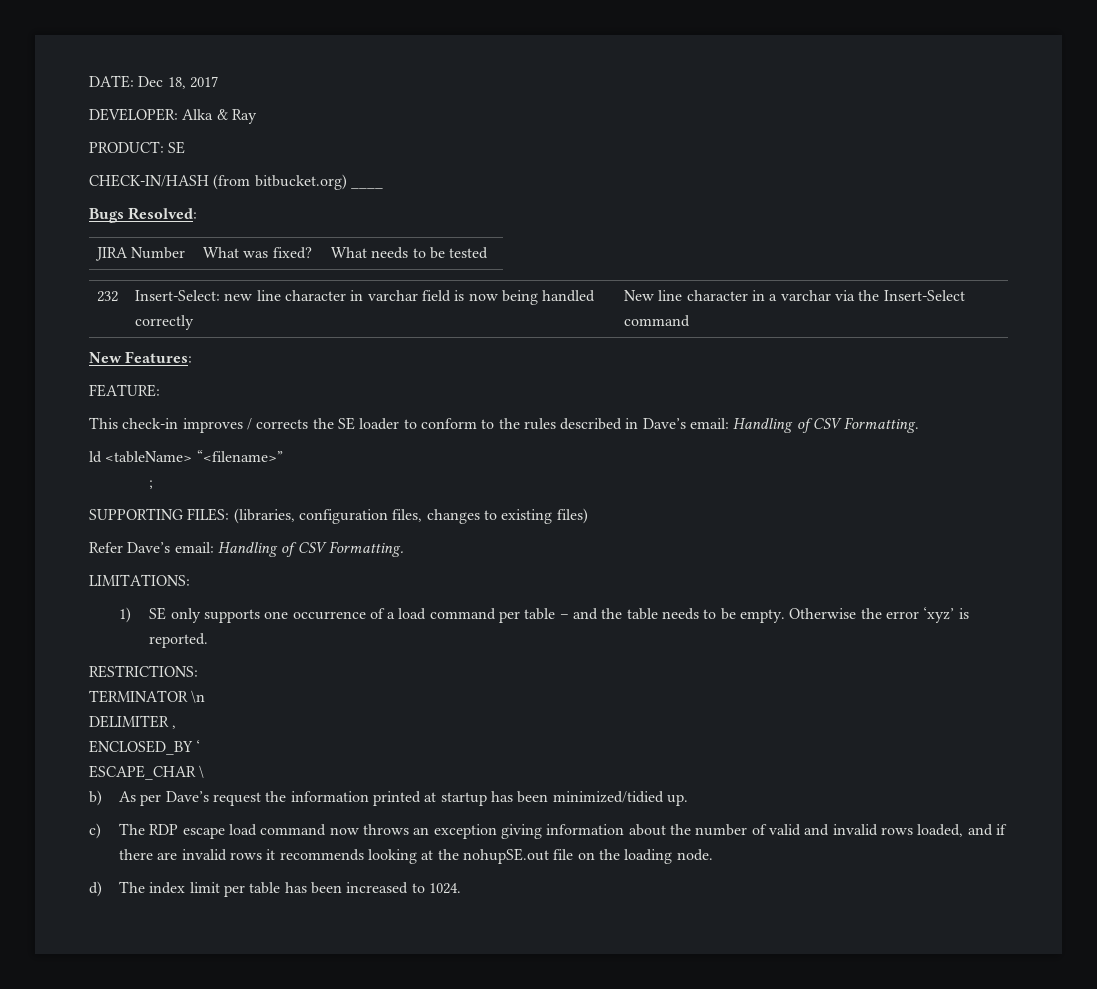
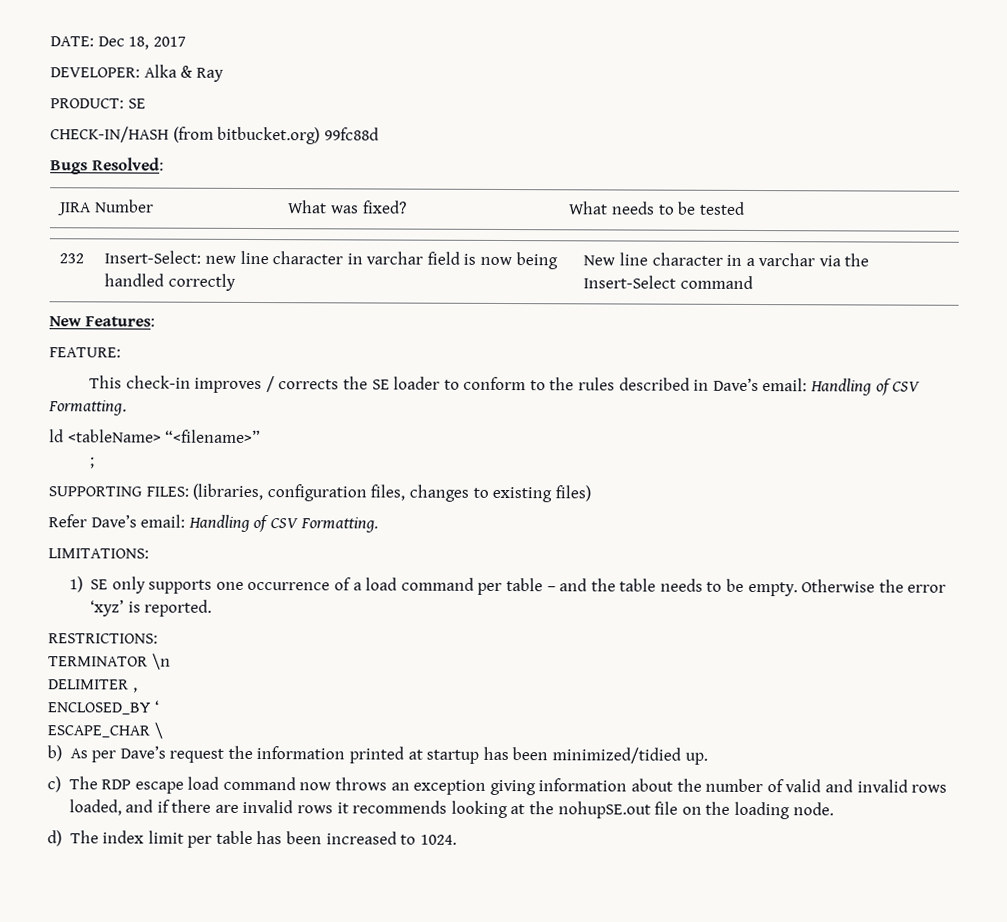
[350,186,383,189] ____ -> [323,127,379,141] 99fc88d

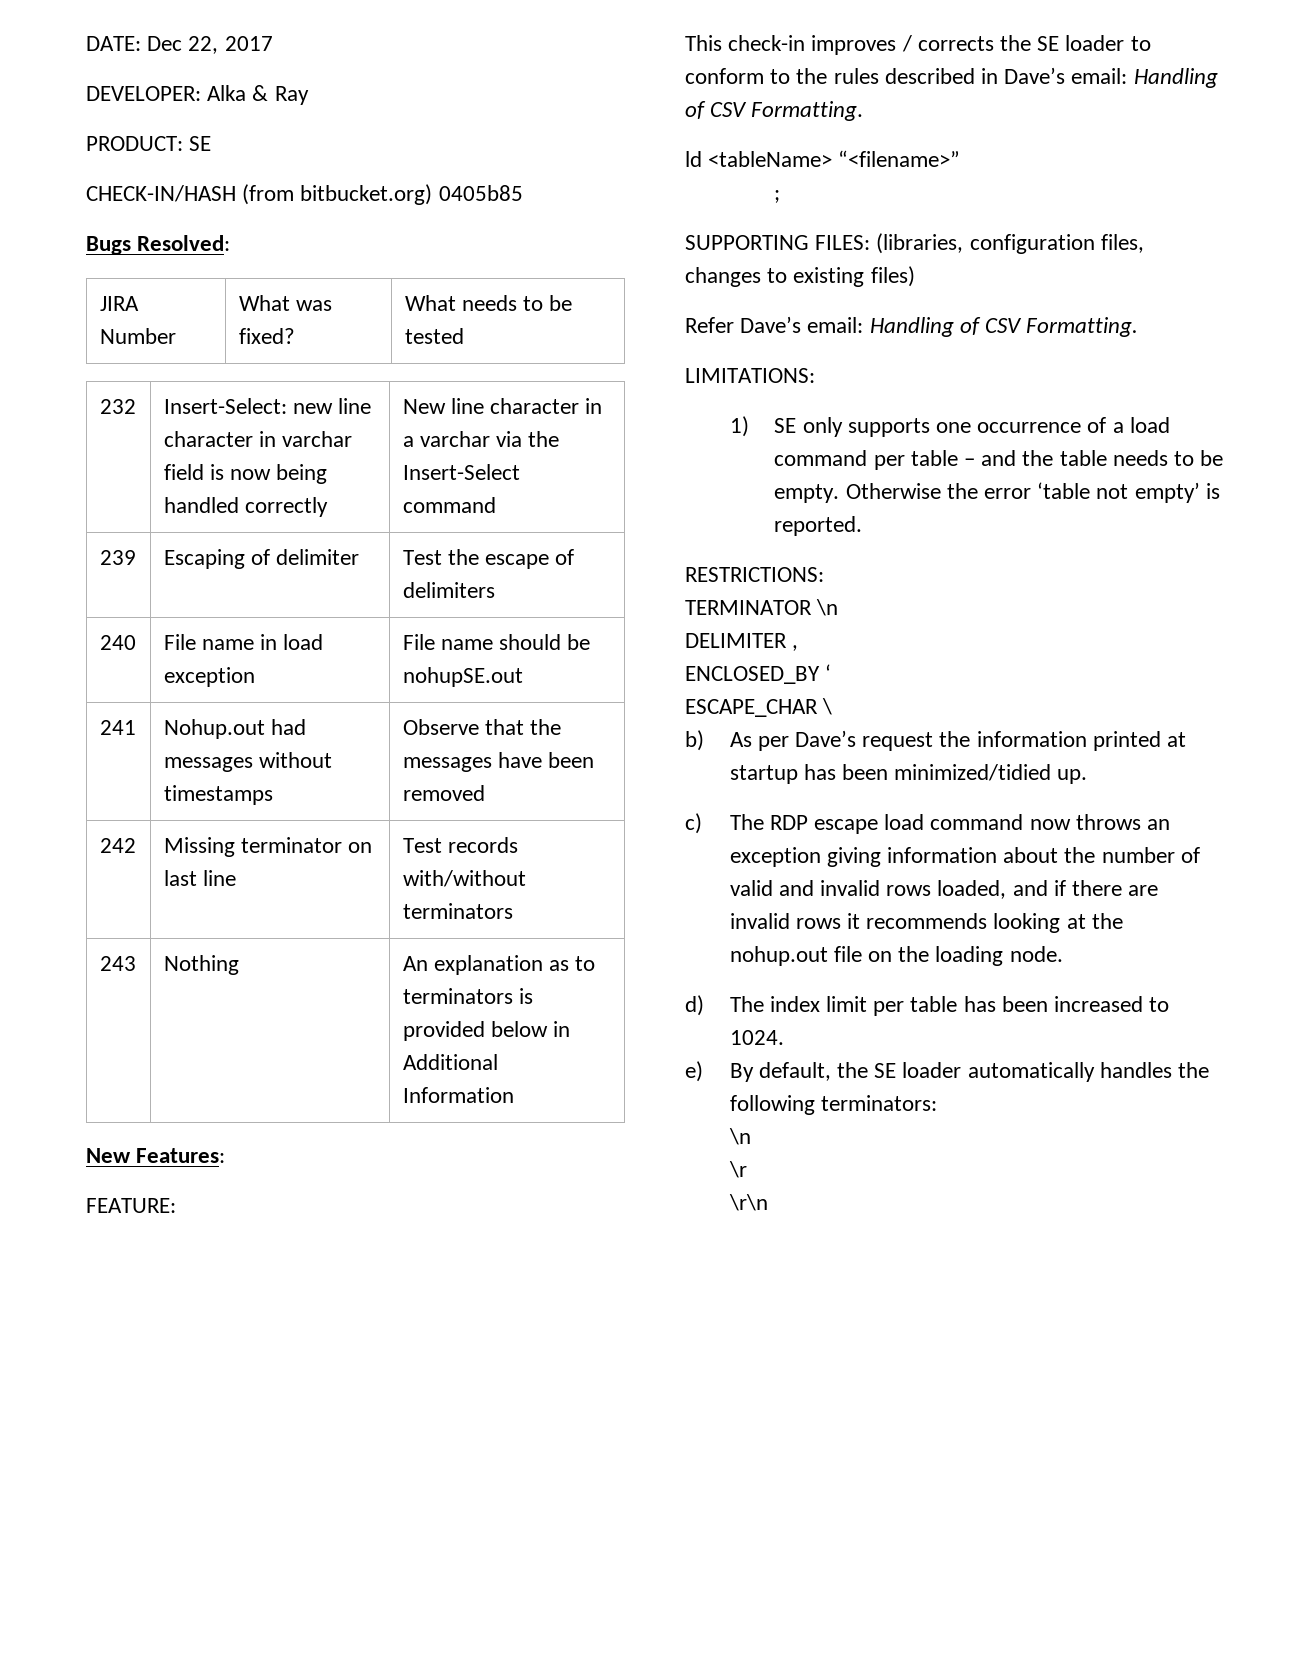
[128,36,150,50] 18, -> [188,36,219,54] 22,
[323,127,379,141] 99fc88d -> [438,185,523,201] 0405b85
(753, 282) none -> [99,550,136,565] [163,549,360,569] [402,549,575,569] [402,582,495,598] [99,635,136,650] [163,634,324,650] [163,667,255,687] [402,634,591,650] [402,667,523,687] [99,720,136,735] [163,719,306,739] [163,752,332,772] [163,785,273,805] [402,719,562,735] [402,752,595,772] [402,785,485,801] [99,838,136,853] [163,837,373,857] [163,870,236,886] [402,837,518,853] [402,870,526,887] [402,903,513,919] [99,956,136,971] [163,955,239,975] [402,955,596,975] [402,988,533,1004] [402,1021,571,1041] [402,1054,498,1070] [402,1087,514,1103] // 239 | Escaping of delimiter | Test the escape of delimiters // 240 | File name in load exception | File name should be nohupSE.out // 241 | Nohup.out had messages without timestamps | Observe that the messages have been removed // 242 | Missing terminator on last line | Test records with/without terminators // 243 | Nothing | An explanation as to terminators is provided below in Additional Information
[90,599,125,617] ‘xyz’ -> [1037,482,1200,503] ‘table not empty’
[557,801,651,819] nohupSE.out -> [729,946,828,966] nohup.out
(457, 839) none -> [685,1061,1210,1082] [729,1095,937,1115] [728,1128,751,1145] [728,1161,747,1178] [728,1194,768,1211] // e) By default, the SE loader automatically handles the following terminators: // \n // \r // \r\n

